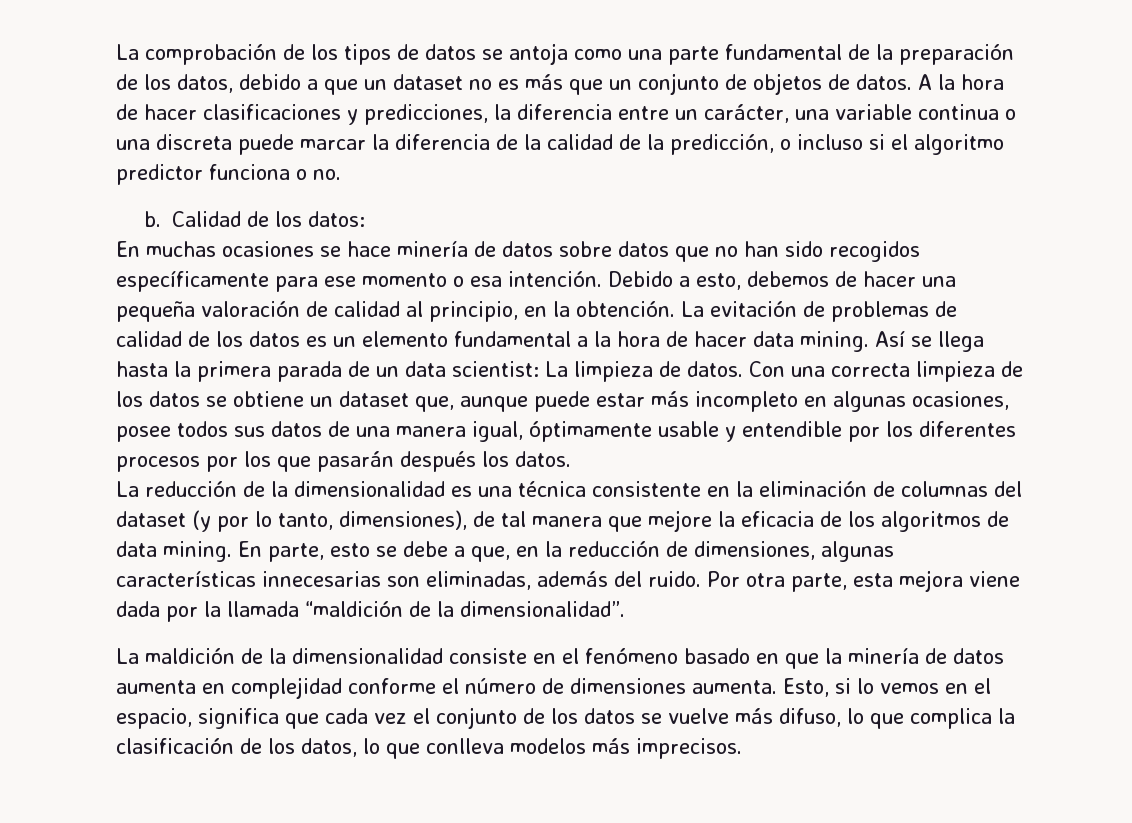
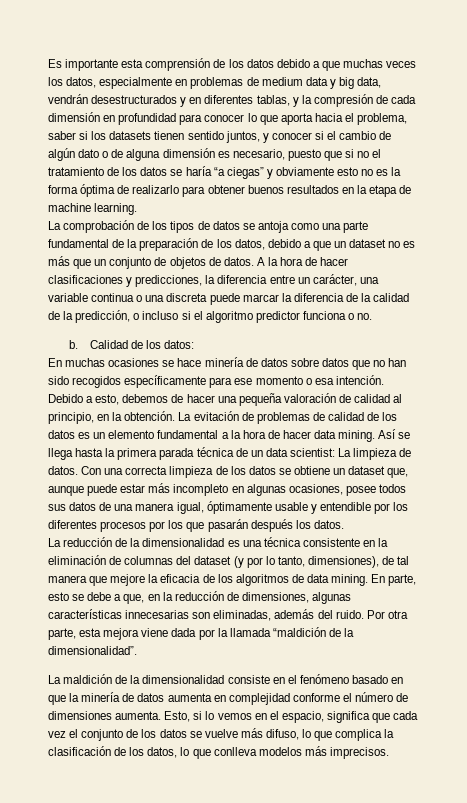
(116, 52) none -> [48,58,417,71] [48,77,382,89] [48,94,417,107] [48,112,408,125] [48,131,392,143] [48,148,382,161] [48,166,402,179] [48,184,412,197] [48,203,138,215] Es importante esta comprensión de los datos debido a que muchas veces los datos, especialmente en problemas de medium data y big data, vendrán desestructurados y en diferentes tablas, y la compresión de cada dimensión en profundidad para conocer lo que aporta hacia el problema, saber si los datasets tienen sentido juntos, y conocer si el cambio de algún dato o de alguna dimensión es necesario, puesto que si no el tratamiento de los datos se haría “a ciegas” y obviamente esto no es la forma óptima de realizarlo para obtener buenos resultados en la etapa de machine learning. //
(342, 371) none -> [196,447,234,457] técnica

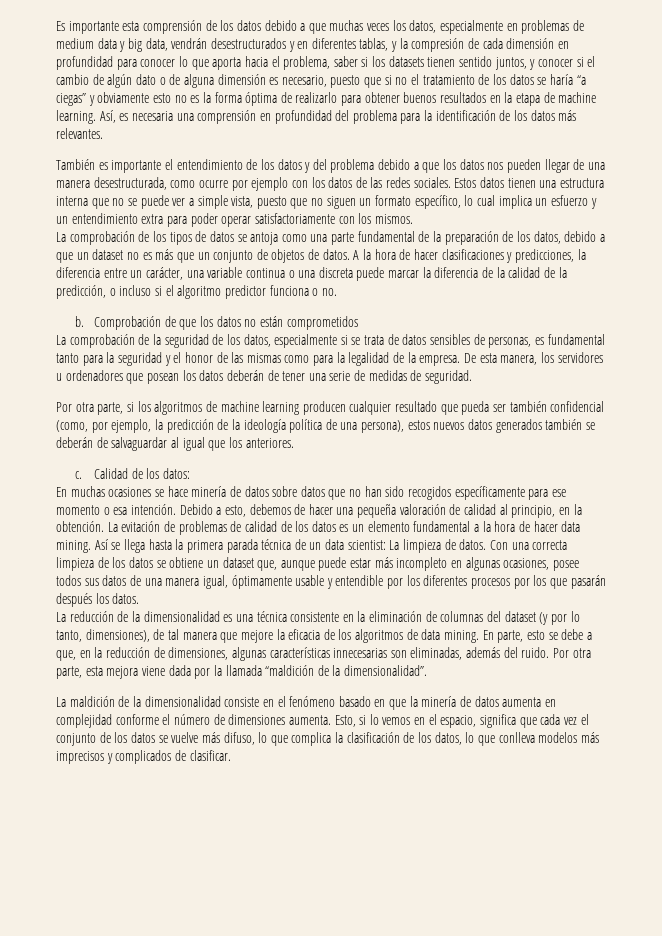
(138, 209) none -> [99,110,577,124] [56,128,103,139] [56,159,605,173] [56,177,604,191] [56,195,597,209] [56,213,413,227] Así, es necesaria una comprensión en profundidad del problema para la identificación de los datos más relevantes. // También es importante el entendimiento de los datos y del problema debido a que los datos nos pueden llegar de una manera desestructurada, como ocurre por ejemplo con los datos de las redes sociales. Estos datos tienen una estructura interna que no se puede ver a simple vista, puesto que no siguen un formato específico, lo cual implica un esfuerzo y un entendimiento extra para poder operar satisfactoriamente con los mismos.
(78, 344) none -> [94,316,358,330] [56,334,605,348] [56,352,603,366] [56,370,473,384] [56,401,605,415] [56,419,595,433] [56,437,294,451] [75,471,83,479] Comprobación de que los datos no están comprometidos // La comprobación de la seguridad de los datos, especialmente si se trata de datos sensibles de personas, es fundamental tanto para la seguridad y el honor de las mismas como para la legalidad de la empresa. De esta manera, los servidores u ordenadores que posean los datos deberán de tener una serie de medidas de seguridad. // Por otra parte, si los algoritmos de machine learning producen cualquier resultado que pueda ser también confidencial (como, por ejemplo, la predicción de la ideología política de una persona), estos nuevos datos generados también se deberán de salvaguardar al igual que los anteriores. // c.
[329,747,389,759] imprecisos. -> [56,750,231,764] imprecisos y complicados de clasificar.

